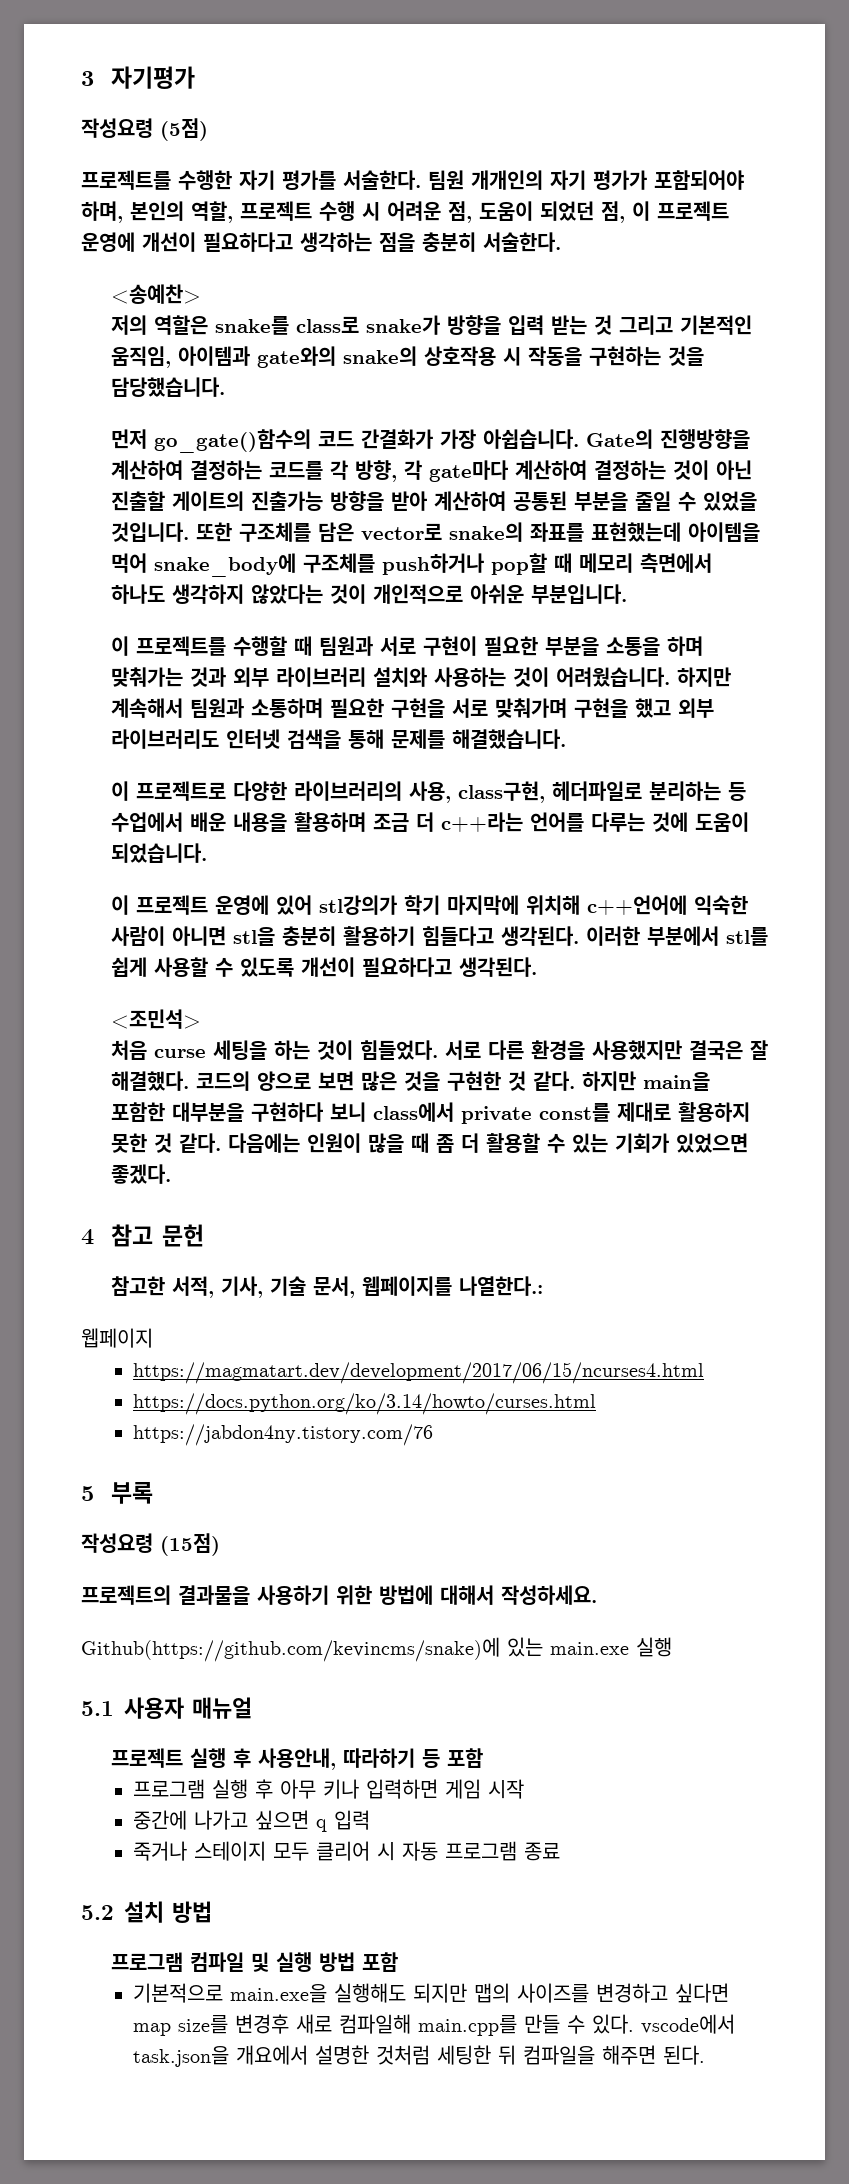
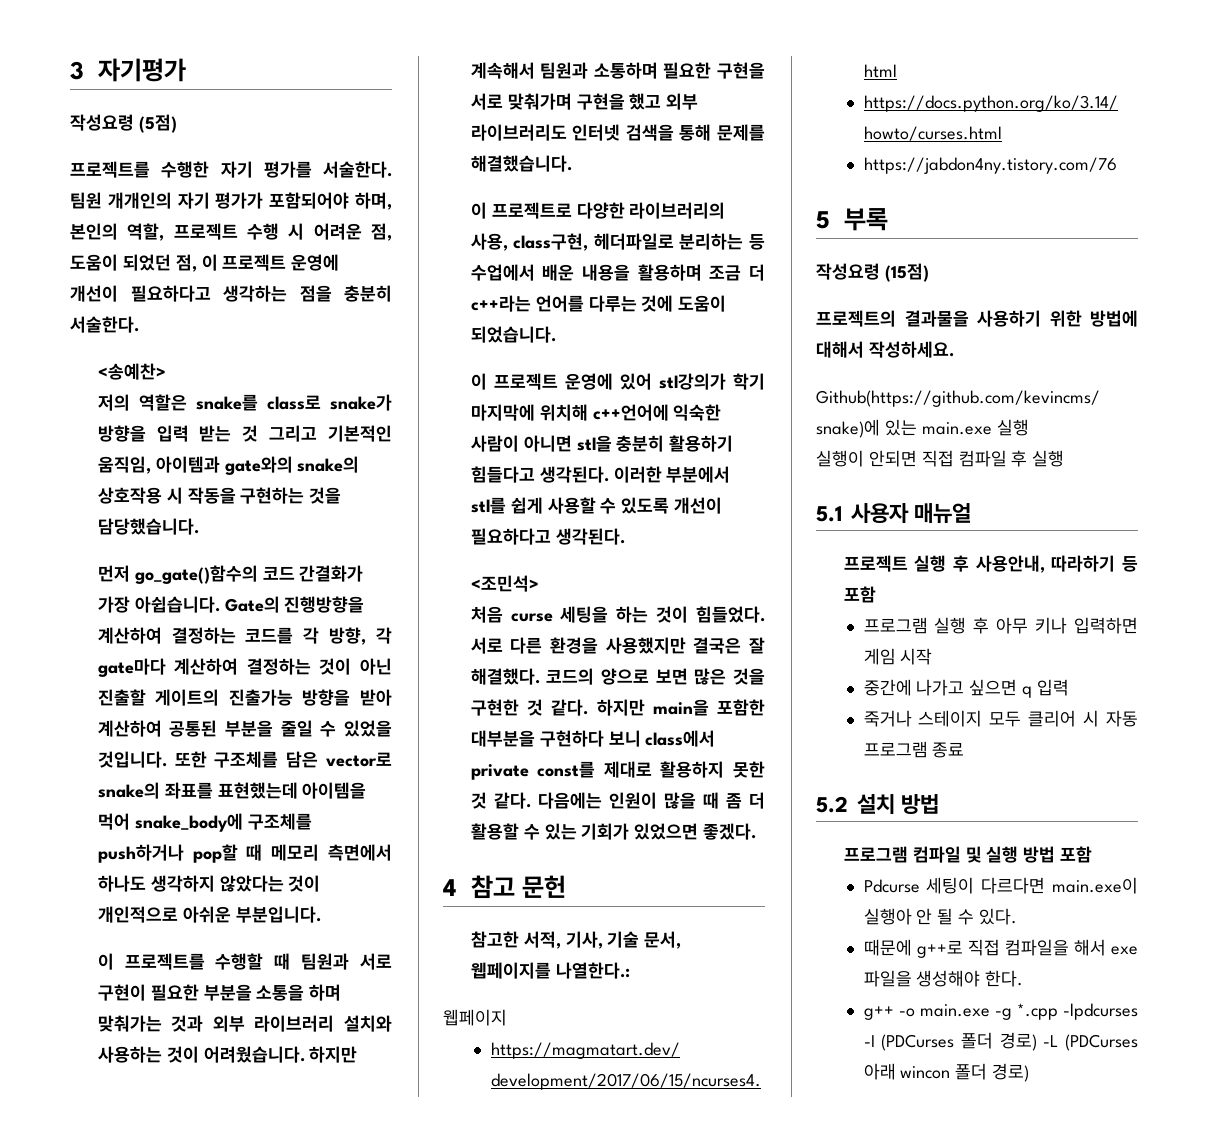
(672, 1647) none -> [816,450,1065,467] // 실행이 안되면 직접 컴파일 후 실행
[132,1983,729,2003] [132,2014,735,2036] [132,2045,705,2067] 기본적으로 main.exe을 실행해도 되지만 맵의 사이즈를 변경하고 싶다면 map size를 변경후 새로 컴파일해 main.cpp를 만들 수 있다. vscode에서 task.json을 개요에서 설명한 것처럼 세팅한 뒤 컴파일을 해주면 된다. -> [863,877,1138,894] [863,908,1018,925] [863,939,1138,958] [863,970,1024,987] [863,1003,1138,1020] [863,1032,1138,1051] [863,1063,1030,1082] Pdcurse 세팅이 다르다면 main.exe이 실행아 안 될 수 있다. // 때문에 g++로 직접 컴파일을 해서 exe 파일을 생성해야 한다. // g++ -o main.exe -g *.cpp -lpdcurses -I (PDCurses 폴더 경로) -L (PDCurses 아래 wincon 폴더 경로)

